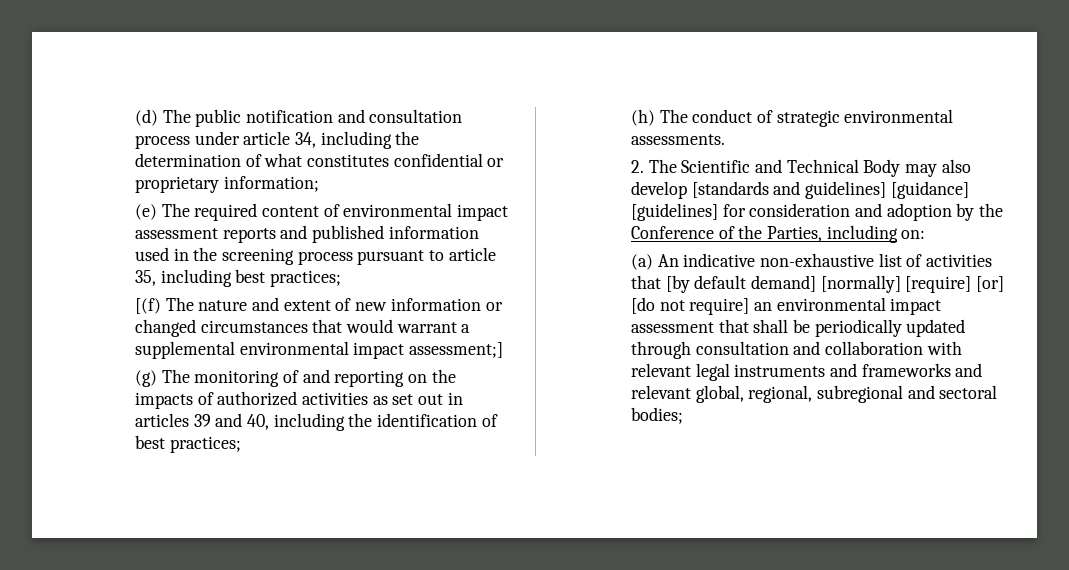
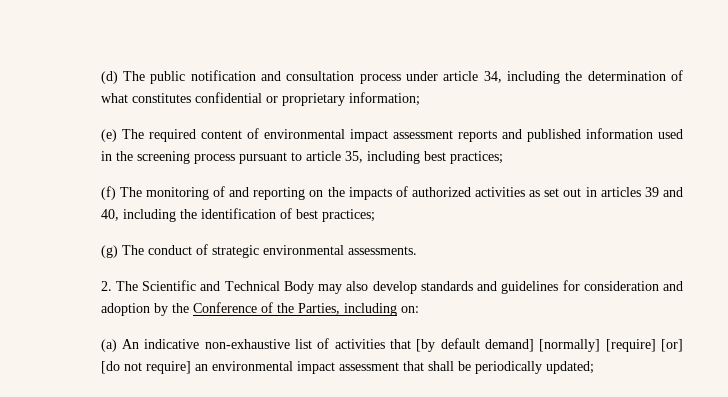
[134,297,503,314] [134,319,471,337] [134,341,503,359] [134,370,157,387] [(f) The nature and extent of new information or changed circumstances that would warrant a supplemental environmental impact assessment;] // (g) -> [100,186,116,200] (f)
[630,109,655,126] (h) -> [100,245,118,258] (g)
[691,181,969,199] [630,203,718,221] [standards and guidelines] [guidance] [guidelines] -> [420,281,559,294] standards and guidelines
[906,319,966,337] [630,341,962,359] [630,363,983,381] [630,385,998,403] [630,407,683,424] updated through consultation and collaboration with relevant legal instruments and frameworks and relevant global, regional, subregional and sectoral bodies; -> [545,361,594,374] updated;

